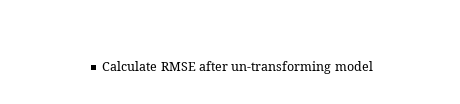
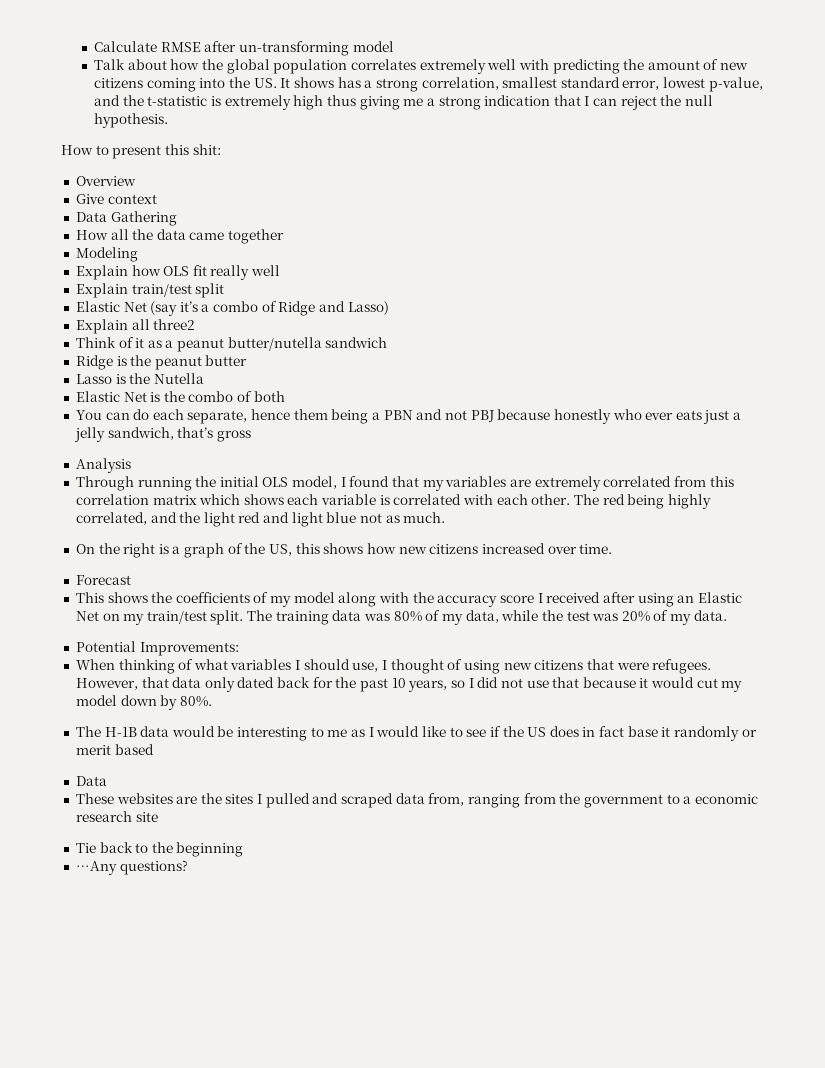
(373, 66) none -> [94,59,749,74] [94,77,763,92] [94,95,714,110] [94,113,169,128] [61,144,221,159] [75,176,136,186] [75,194,157,204] [75,211,177,226] [75,229,285,244] [75,247,138,262] [75,265,281,280] [75,283,225,298] [75,301,389,316] [75,319,196,334] [75,337,388,352] [75,355,248,370] [75,373,204,384] [75,391,285,402] [75,409,742,424] [73,427,251,442] [75,458,131,473] [75,476,734,491] [75,494,711,509] [75,512,446,527] [75,543,613,558] [75,575,131,585] [75,592,742,607] [75,610,727,625] [75,641,239,656] [75,659,712,674] [75,677,743,692] [75,695,212,710] [75,726,757,741] [75,744,154,755] [75,776,107,786] [75,793,758,808] [75,811,158,822] [75,842,244,857] [75,860,188,875] // Talk about how the global population correlates extremely well with predicting the amount of new citizens coming into the US. It shows has a strong correlation, smallest standard error, lowest p-value, and the t-statistic is extremely high thus giving me a strong indication that I can reject the null hypothesis. // How to present this shit: // Overview // Give context // Data Gathering // How all the data came together // Modeling // Explain how OLS fit really well // Explain train/test split // Elastic Net (say it’s a combo of Ridge and Lasso) // Explain all three2 // Think of it as a peanut butter/nutella sandwich // Ridge is the peanut butter // Lasso is the Nutella // Elastic Net is the combo of both // You can do each separate, hence them being a PBN and not PBJ because honestly who ever eats just a jelly sandwich, that’s gross // Analysis // Through running the initial OLS model, I found that my variables are extremely correlated from this correlation matrix which shows each variable is correlated with each other. The red being highly correlated, and the light red and light blue not as much. // On the right is a graph of the US, this shows how new citizens increased over time. // Forecast // This shows the coefficients of my model along with the accuracy score I received after using an Elastic Net on my train/test split. The training data was 80% of my data, while the test was 20% of my data. // Potential Improvements: // When thinking of what variables I should use, I thought of using new citizens that were refugees. However, that data only dated back for the past 10 years, so I did not use that because it would cut my model down by 80%. // The H-1B data would be interesting to me as I would like to see if the US does in fact base it randomly or merit based // Data // These websites are the sites I pulled and scraped data from, ranging from the government to a economic research site // Tie back to the beginning // …Any questions?

